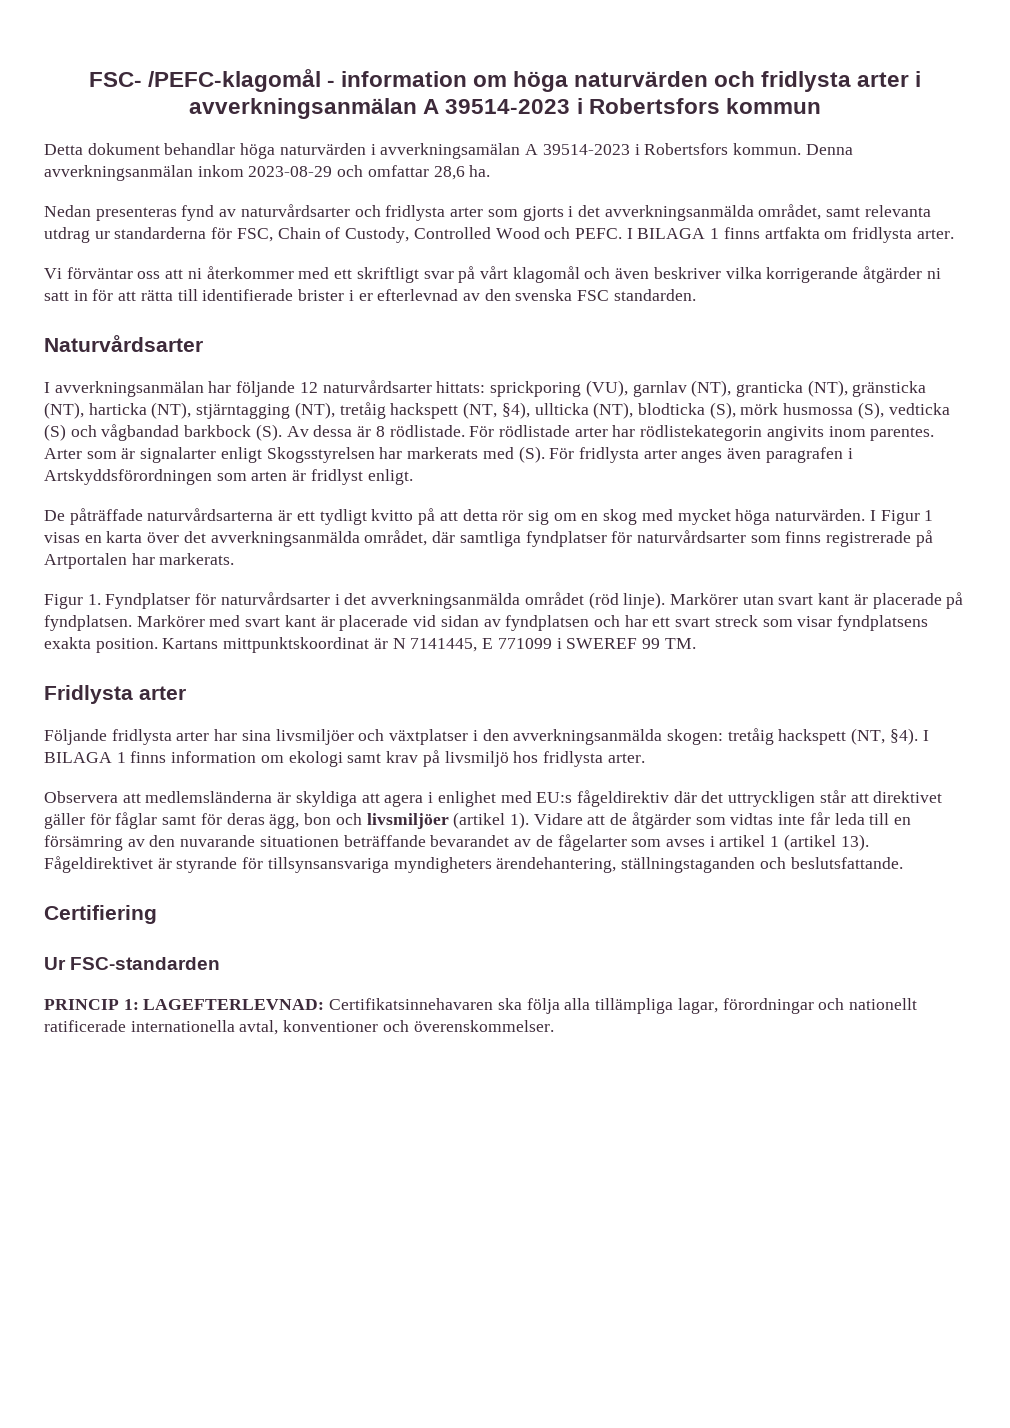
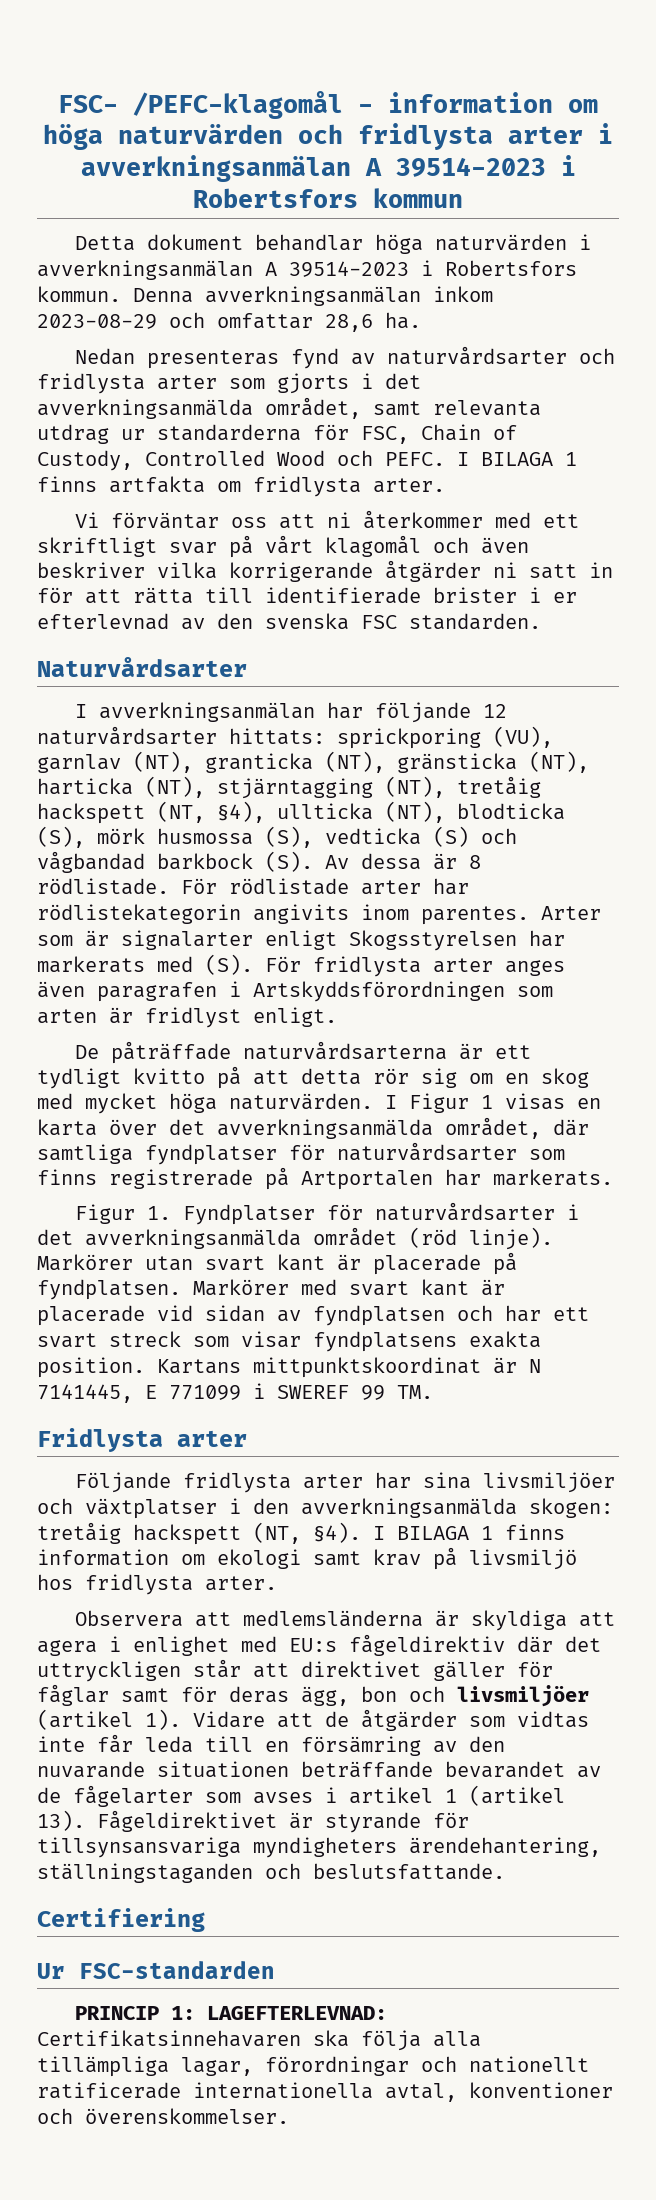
[380,143,521,159] avverkningsamälan -> [37,260,253,280] avverkningsanmälan

